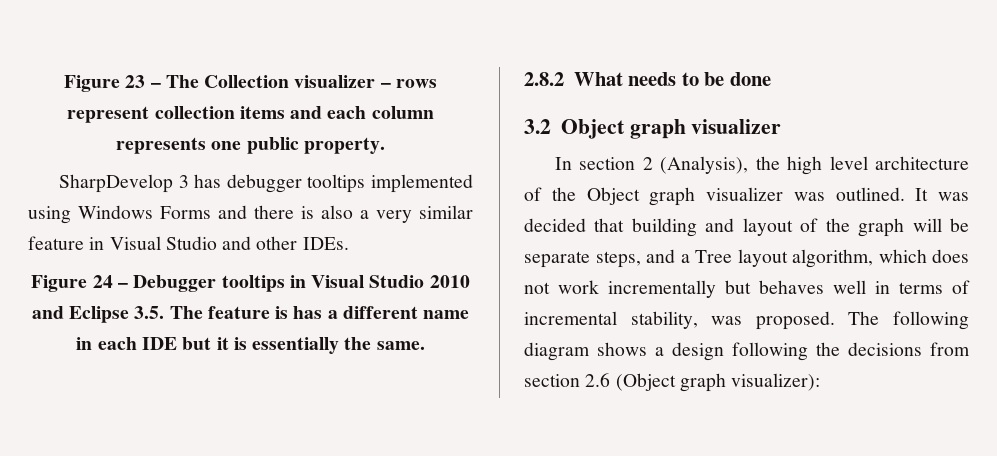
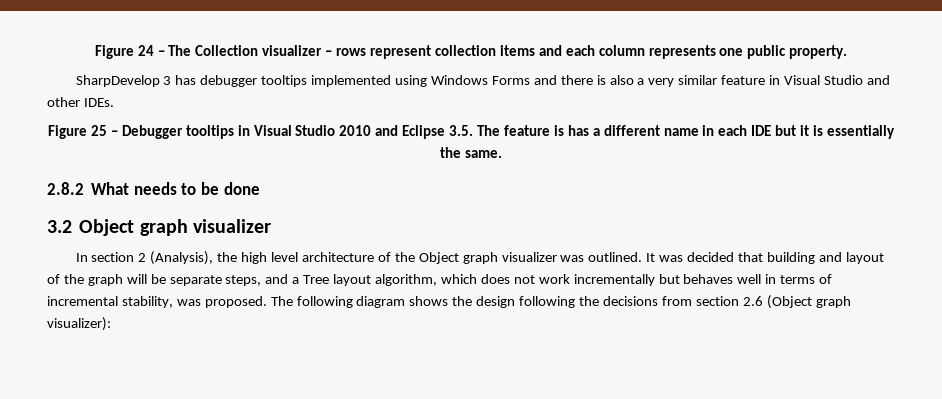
[64,75,146,92] Figure 23 -> [94,45,154,59] Figure 24
[92,275,113,288] 24 -> [90,125,107,136] 25
[655,347,664,356] a -> [452,296,473,306] the

